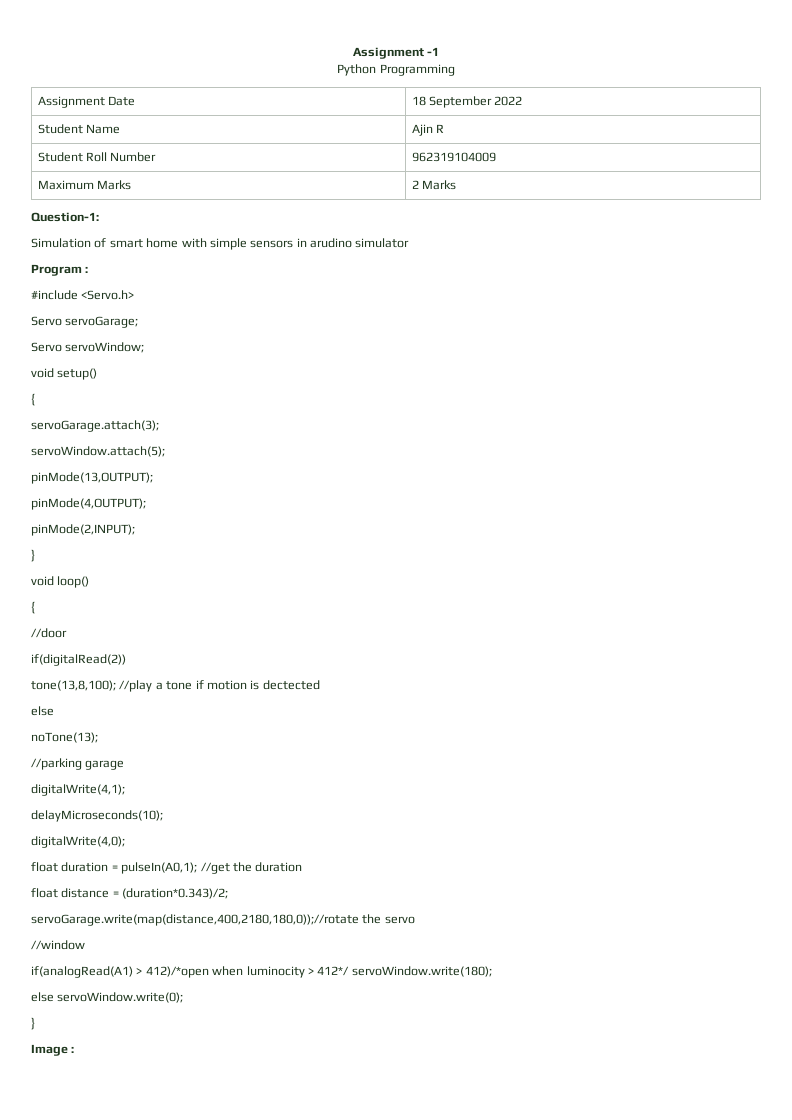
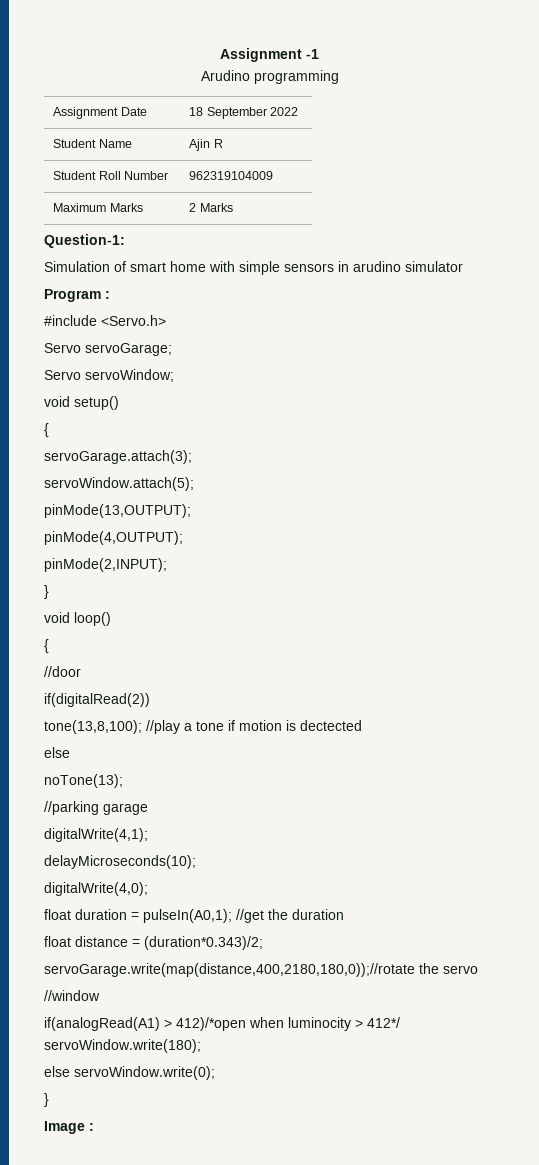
[337,64,455,76] Python Programming -> [200,70,339,84] Arudino programming

